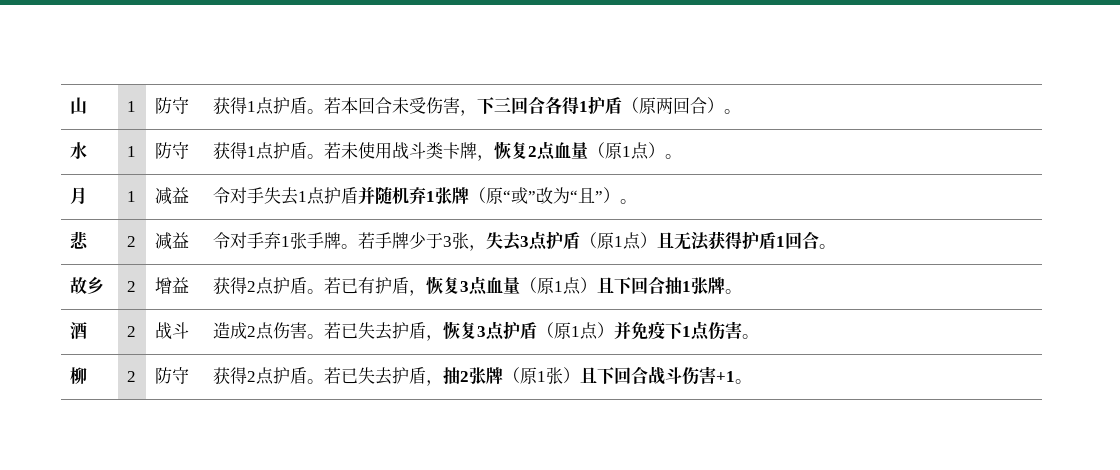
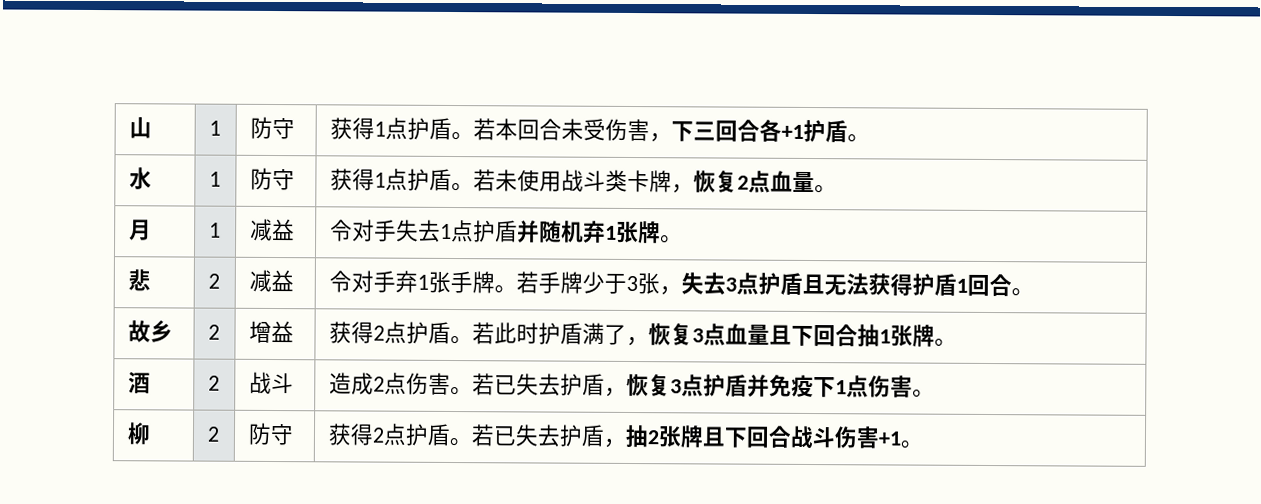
[561,96,724,114] 得1护盾（原两回合） -> [780,119,848,143] +1护盾
[587,142,665,160] （原1点） -> (815, 182) none
[468,187,620,204] （原“或”改为“且”） -> (661, 232) none
[579,232,657,250] （原1点） -> (803, 283) none
[340,277,409,294] 已有护盾 -> [493,322,627,345] 此时护盾满了
[519,277,597,295] （原1点） -> (770, 334) none
[536,322,614,340] （原1点） -> (748, 385) none
[502,367,580,384] （原1张） -> (704, 436) none

